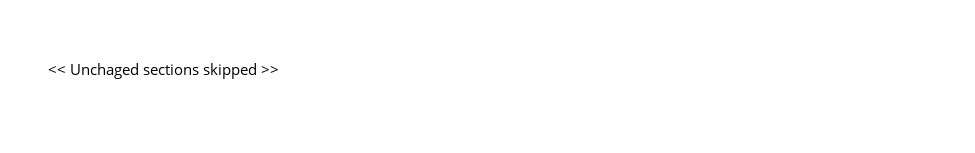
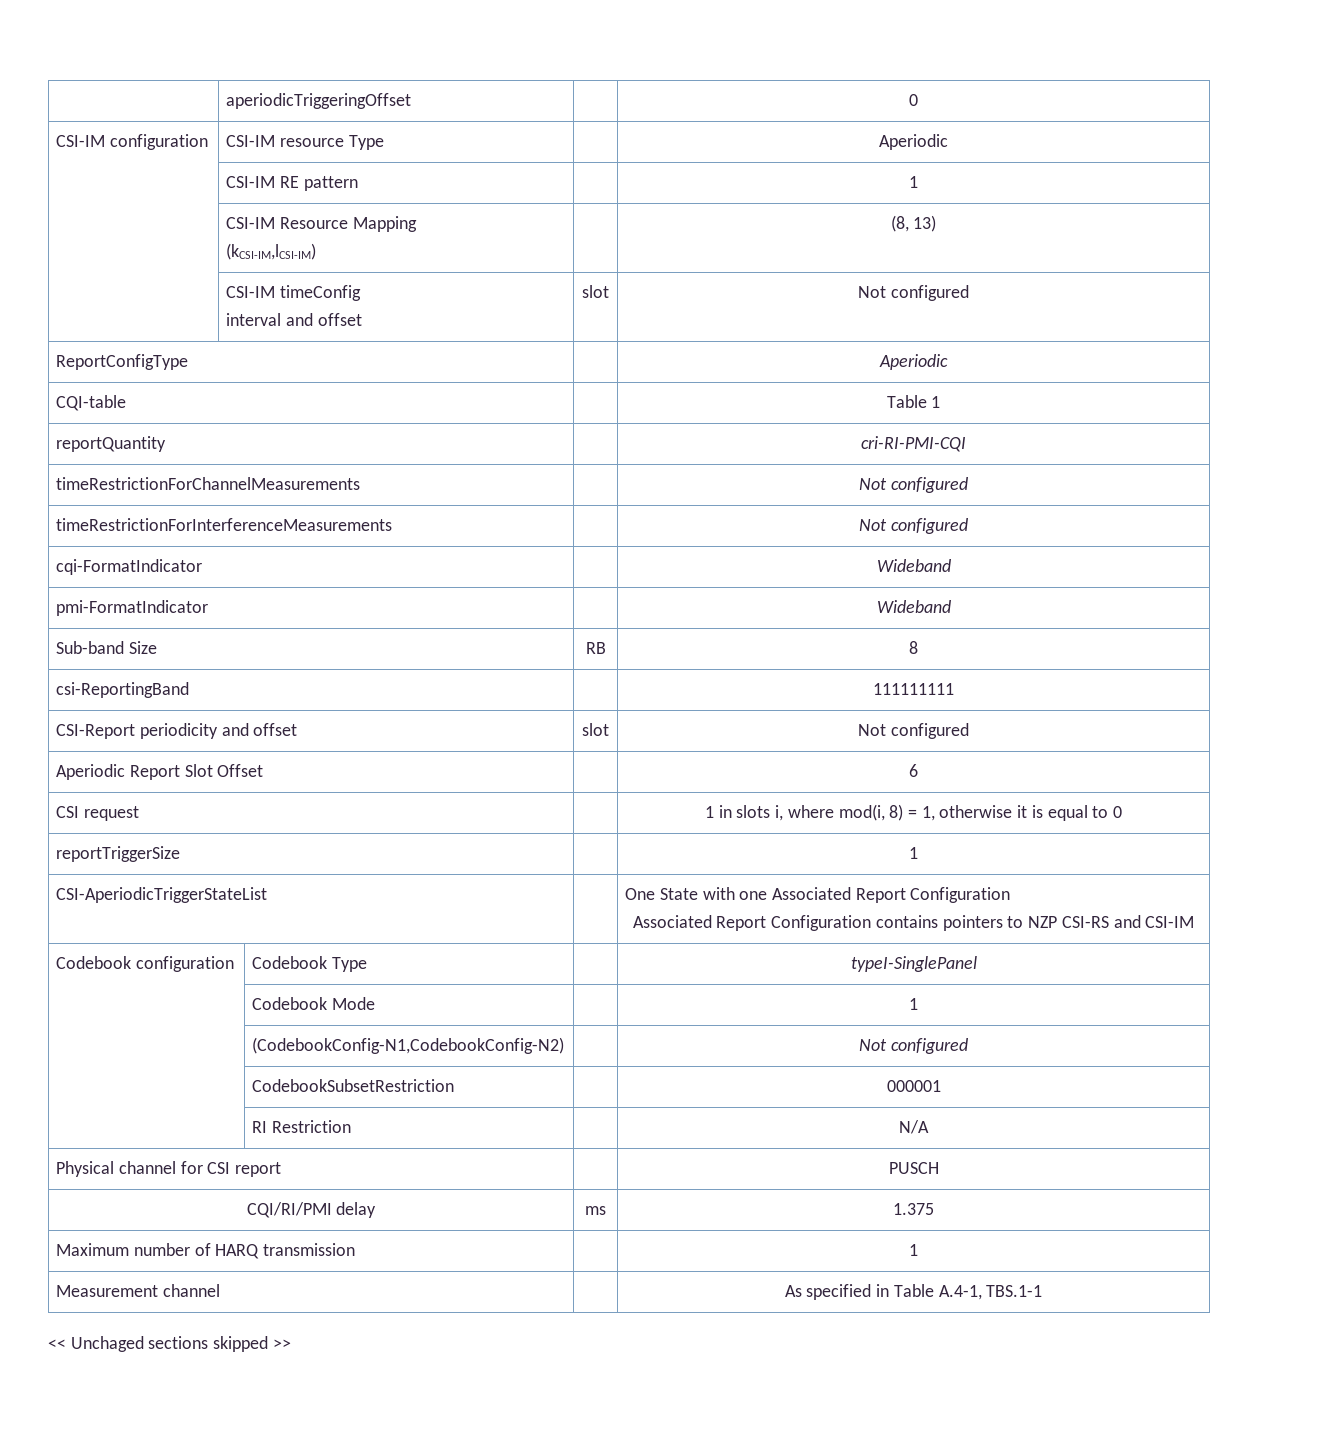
(48, 70) none -> [226,93,412,109] [909,94,918,106] [56,134,208,150] [226,135,384,150] [879,134,948,150] [226,176,358,191] [909,176,918,188] [226,216,417,232] [226,243,317,260] [890,215,937,232] [226,285,361,301] [226,313,362,326] [582,285,609,298] [858,285,969,301] [56,354,189,370] [879,354,948,370] [56,395,127,411] [886,395,941,408] [56,436,167,452] [861,436,966,452] [56,477,361,490] [859,477,968,493] [56,518,393,531] [859,518,968,534] [56,559,203,575] [876,559,951,572] [56,600,209,616] [876,600,951,613] [56,641,157,654] [585,642,606,654] [909,641,918,654] [56,682,190,698] [873,683,954,695] [56,723,298,739] [582,723,609,736] [858,723,969,739] [56,764,264,780] [909,764,918,777] [56,806,139,821] [704,804,1123,821] [56,846,181,862] [909,847,918,859] [56,887,268,903] [625,887,1011,903] [632,915,1195,931] [56,956,234,972] [252,956,367,972] [850,956,977,972] [252,997,375,1010] [909,998,918,1010] [252,1037,565,1054] [859,1038,968,1054] [252,1079,455,1092] [886,1080,941,1092] [252,1120,351,1133] [899,1120,929,1134] [56,1161,282,1177] [888,1162,939,1174] [246,1202,377,1218] [585,1206,606,1215] [893,1203,934,1215] [56,1243,356,1259] [909,1244,918,1256] [56,1284,220,1297] [784,1284,1043,1300] | aperiodicTriggeringOffset | | 0 // CSI-IM configuration | CSI-IM resource Type | | Aperiodic // | CSI-IM RE pattern | | 1 // | CSI-IM Resource Mapping // (kCSI-IM,lCSI-IM) | | (8, 13) // | CSI-IM timeConfig // interval and offset | slot | Not configured // ReportConfigType | | Aperiodic // CQI-table | | Table 1 // reportQuantity | | cri-RI-PMI-CQI // timeRestrictionForChannelMeasurements | | Not configured // timeRestrictionForInterferenceMeasurements | | Not configured // cqi-FormatIndicator | | Wideband // pmi-FormatIndicator | | Wideband // Sub-band Size | RB | 8 // csi-ReportingBand | | 111111111 // CSI-Report periodicity and offset | slot | Not configured // Aperiodic Report Slot Offset | | 6 // CSI request | | 1 in slots i, where mod(i, 8) = 1, otherwise it is equal to 0 // reportTriggerSize | | 1 // CSI-AperiodicTriggerStateList | | One State with one Associated Report Configuration // Associated Report Configuration contains pointers to NZP CSI-RS and CSI-IM // Codebook configuration | Codebook Type | | typeI-SinglePanel // | Codebook Mode | | 1 // | (CodebookConfig-N1,CodebookConfig-N2) | | Not configured // | CodebookSubsetRestriction | | 000001 // | RI Restriction | | N/A // Physical channel for CSI report | | PUSCH // CQI/RI/PMI delay | ms | 1.375 // Maximum number of HARQ transmission | | 1 // Measurement channel | | As specified in Table A.4-1, TBS.1-1 //

